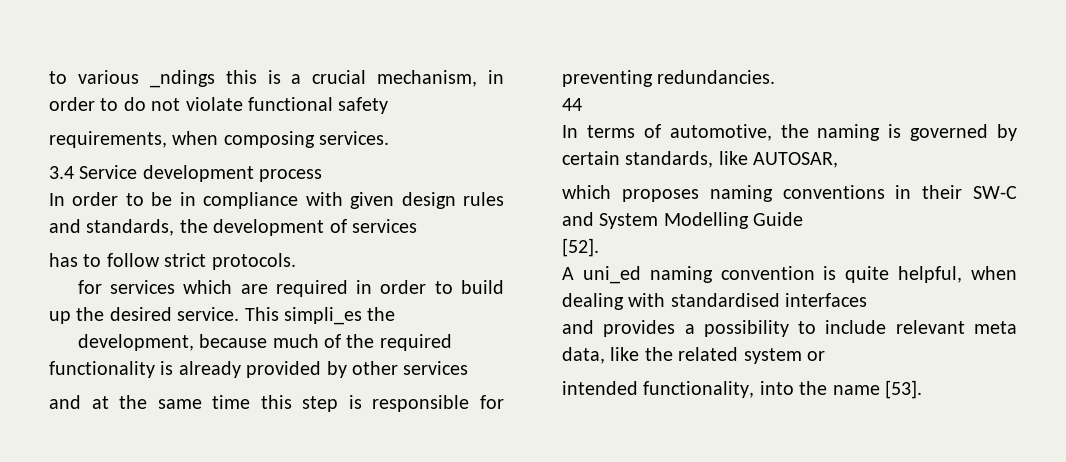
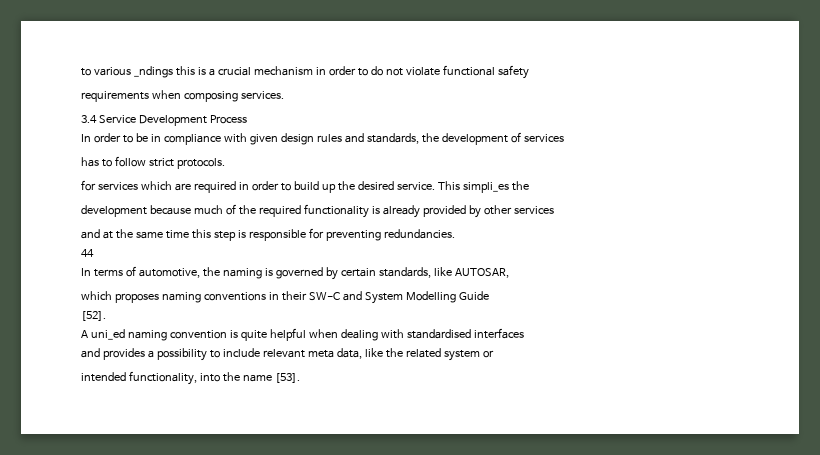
[377,70,478,87] mechanism, -> [253,66,313,76] mechanism
[49,131,167,148] requirements, -> [81,91,149,102] requirements
[142,165,323,182] development process -> [138,115,247,126] Development Process
[77,334,194,351] development, -> [81,205,147,217] development
[898,266,963,283] helpful, -> [269,328,306,341] helpful

